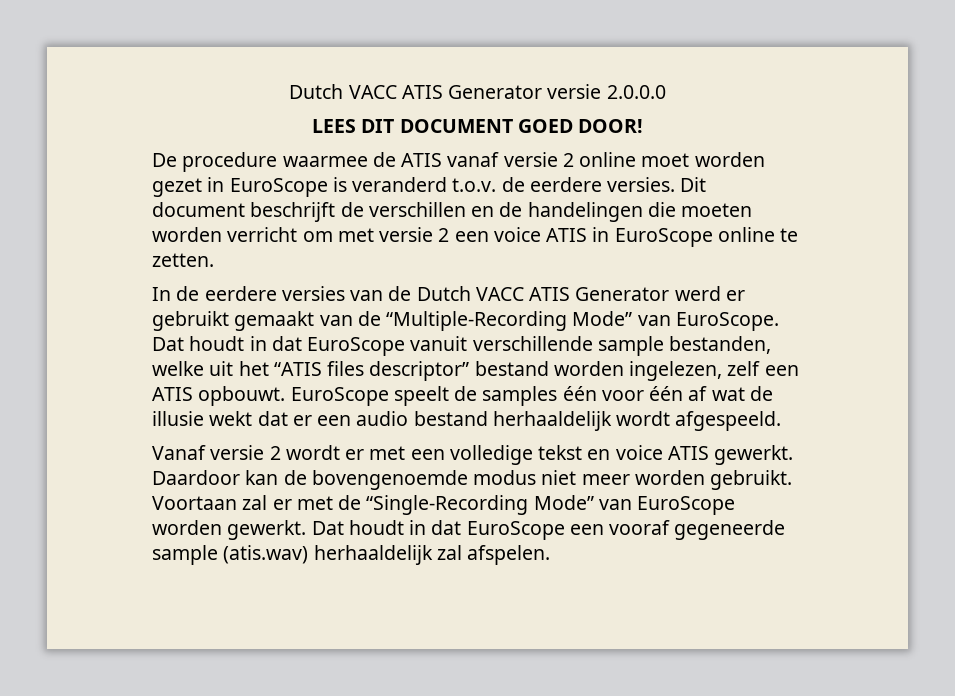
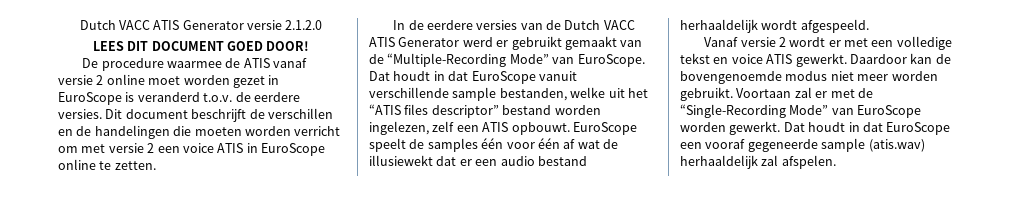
[606,85,666,99] 2.0.0.0 -> [285,20,323,30] 2.1.2.0
[152,411,253,426] illusie wekt -> [369,155,433,166] illusiewekt

